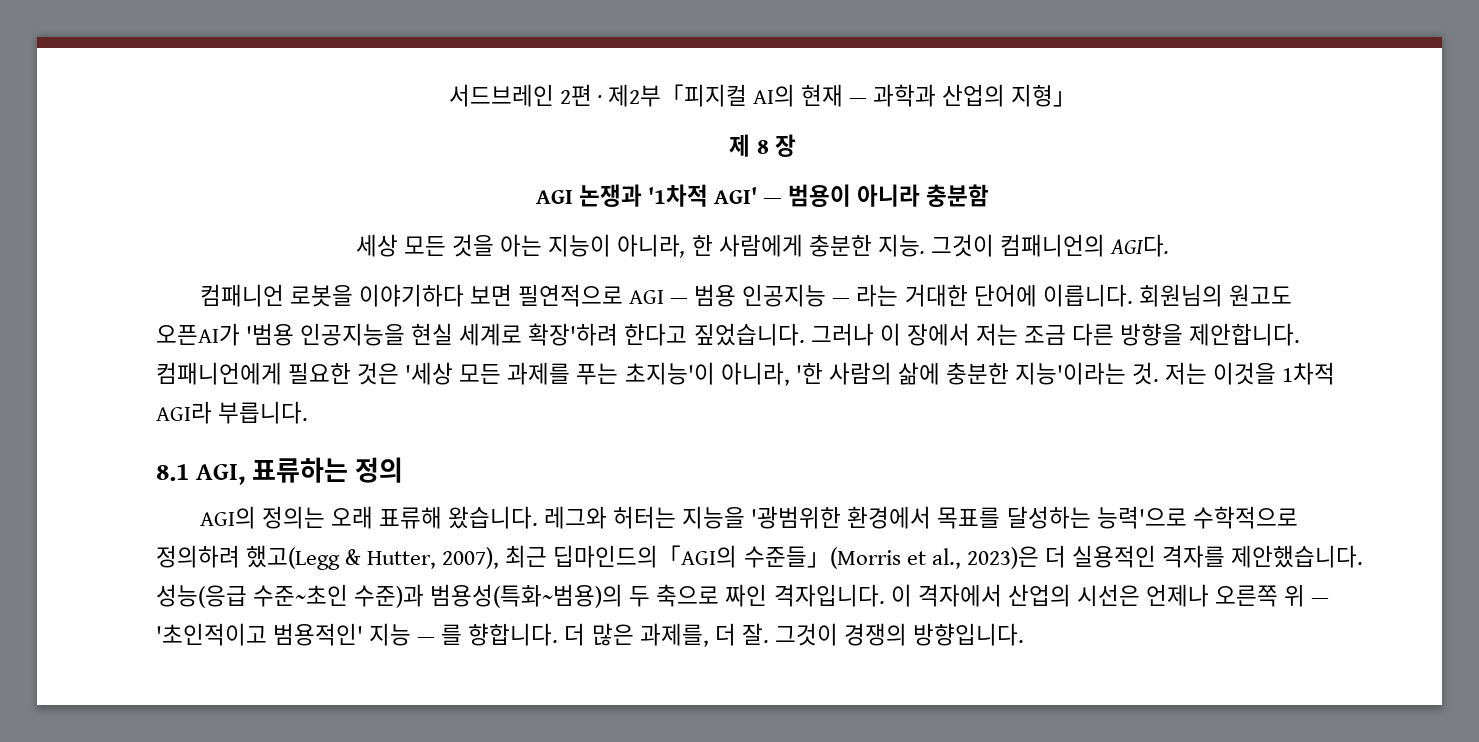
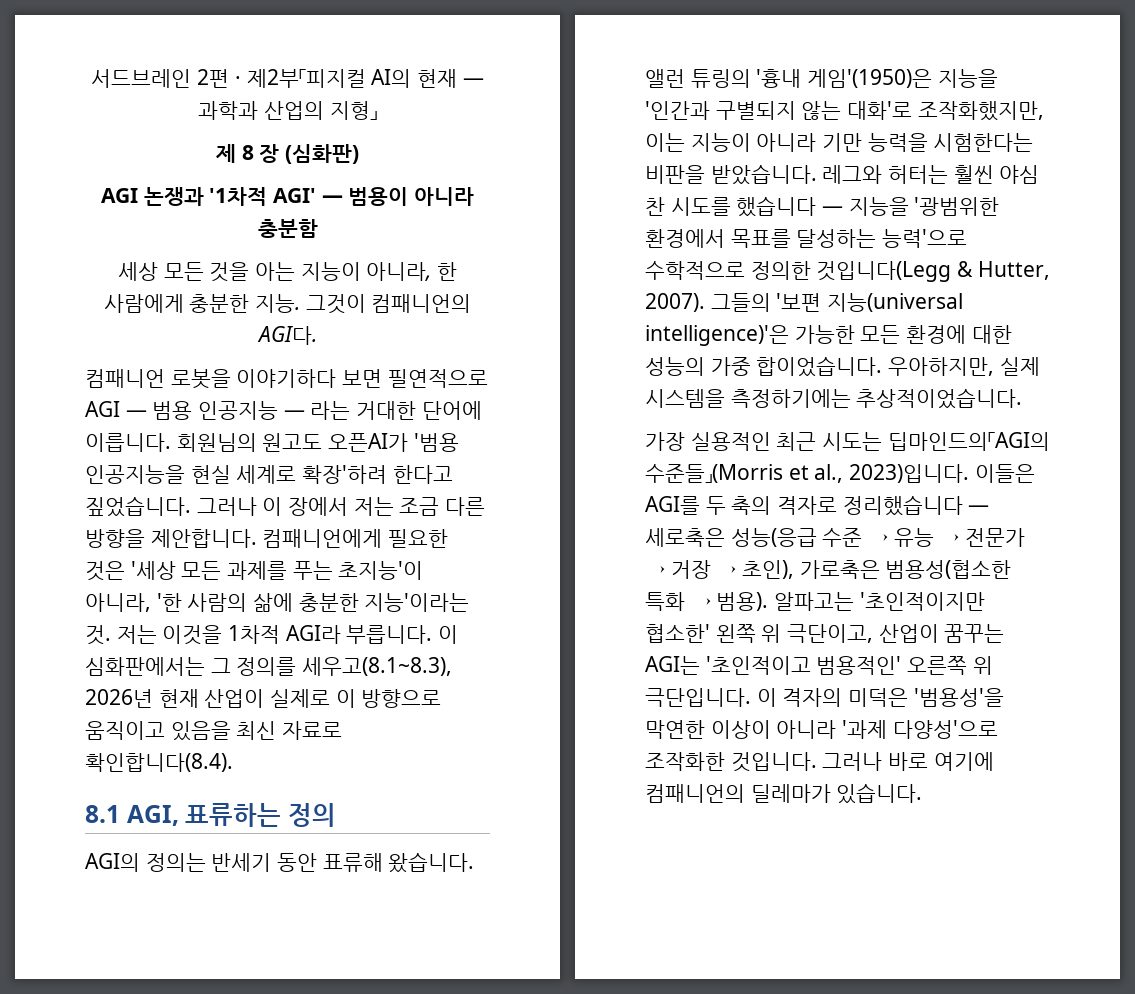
(796, 145) none -> [285,144,360,164] (심화판)
(309, 412) none -> [438,625,459,644] [85,657,453,676] [85,689,442,708] [85,721,343,741] [85,753,233,772] 이 심화판에서는 그 정의를 세우고(8.1~8.3), 2026년 현재 산업이 실제로 이 방향으로 움직이고 있음을 최신 자료로 확인합니다(8.4).
[330,506,677,529] 오래 표류해 왔습니다. 레그와 허터는 -> [211,852,475,873] [645,69,998,88] [645,101,1044,121] [645,133,1034,152] [645,164,1040,185] [645,196,844,217] 반세기 동안 표류해 왔습니다. 앨런 튜링의 '흉내 게임'(1950)은 지능을 '인간과 구별되지 않는 대화'로 조작화했지만, 이는 지능이 아니라 기만 능력을 시험한다는 비판을 받았습니다. 레그와 허터는 훨씬 야심 찬 시도를 했습니다 —
[156,545,548,570] 정의하려 했고(Legg & Hutter, 2007), 최근 -> [750,261,1050,282] [645,293,964,312] [645,325,1012,346] [645,356,1040,377] [645,388,1023,409] [645,432,883,451] 정의한 것입니다(Legg & Hutter, 2007). 그들의 '보편 지능(universal intelligence)'은 가능한 모든 환경에 대한 성능의 가중 합이었습니다. 우아하지만, 실제 시스템을 측정하기에는 추상적이었습니다. // 가장 실용적인 최근 시도는
[966,545,1364,569] [156,584,1330,608] [156,623,1024,647] 2023)은 더 실용적인 격자를 제안했습니다. 성능(응급 수준~초인 수준)과 범용성(특화~범용)의 두 축으로 짜인 격자입니다. 이 격자에서 산업의 시선은 언제나 오른쪽 위 — '초인적이고 범용적인' 지능 — 를 향합니다. 더 많은 과제를, 더 잘. 그것이 경쟁의 방향입니다. -> [849,464,1035,483] [645,495,990,516] [645,528,1026,547] [645,560,1012,579] [645,592,985,611] [645,624,1005,643] [645,656,993,675] [645,688,1004,707] [645,720,998,739] [645,752,994,772] [645,783,923,804] 2023)입니다. 이들은 AGI를 두 축의 격자로 정리했습니다 — 세로축은 성능(응급 수준 → 유능 → 전문가 → 거장 → 초인), 가로축은 범용성(협소한 특화 → 범용). 알파고는 '초인적이지만 협소한' 왼쪽 위 극단이고, 산업이 꿈꾸는 AGI는 '초인적이고 범용적인' 오른쪽 위 극단입니다. 이 격자의 미덕은 '범용성'을 막연한 이상이 아니라 '과제 다양성'으로 조작화한 것입니다. 그러나 바로 여기에 컴패니언의 딜레마가 있습니다.

